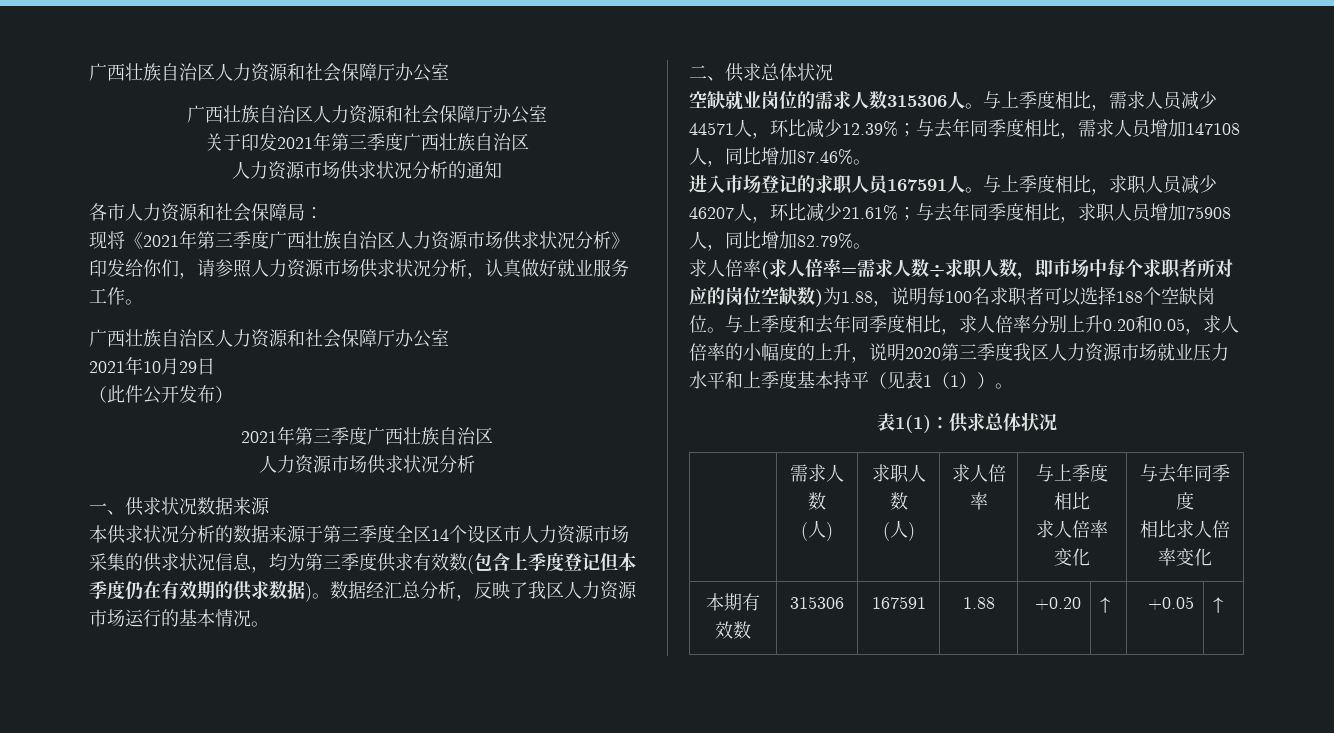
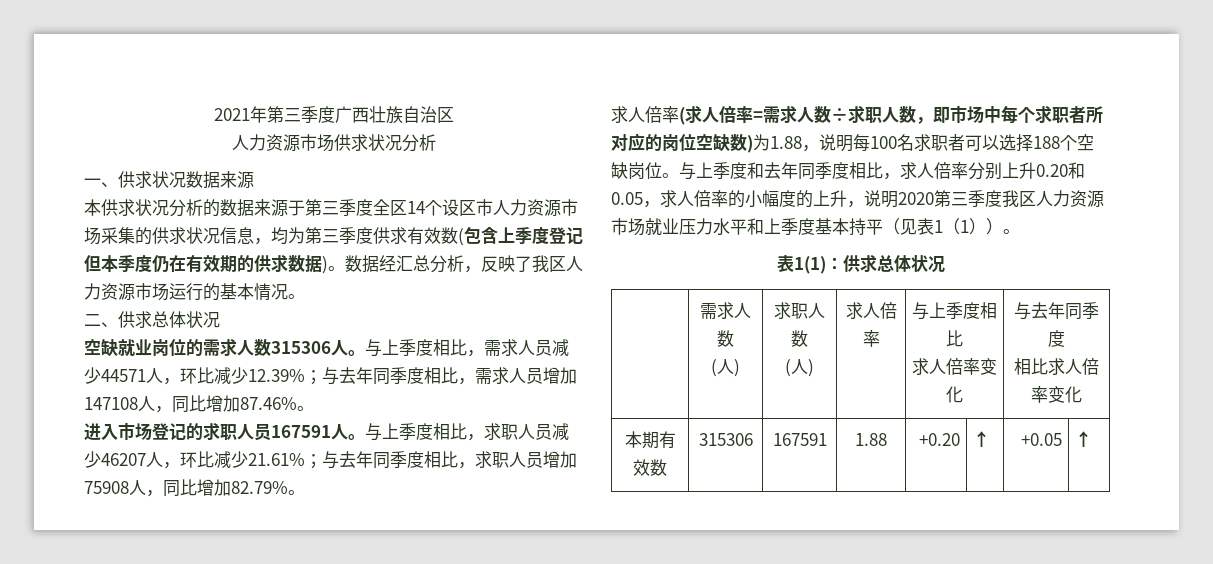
[89,63,449,82] [187,105,547,124] [205,132,529,151] [232,161,502,180] [89,203,323,222] [89,230,629,250] [89,259,629,279] [89,287,143,305] [89,329,449,348] [89,356,215,375] [89,385,233,404] 广西壮族自治区人力资源和社会保障厅办公室 // 广西壮族自治区人力资源和社会保障厅办公室 // 关于印发2021年第三季度广西壮族自治区 // 人力资源市场供求状况分析的通知 // 各市人力资源和社会保障局： // 现将《2021年第三季度广西壮族自治区人力资源市场供求状况分析》印发给你们，请参照人力资源市场供求状况分析，认真做好就业服务工作。 // 广西壮族自治区人力资源和社会保障厅办公室 // 2021年10月29日 // （此件公开发布） // -> (213, 114) none

